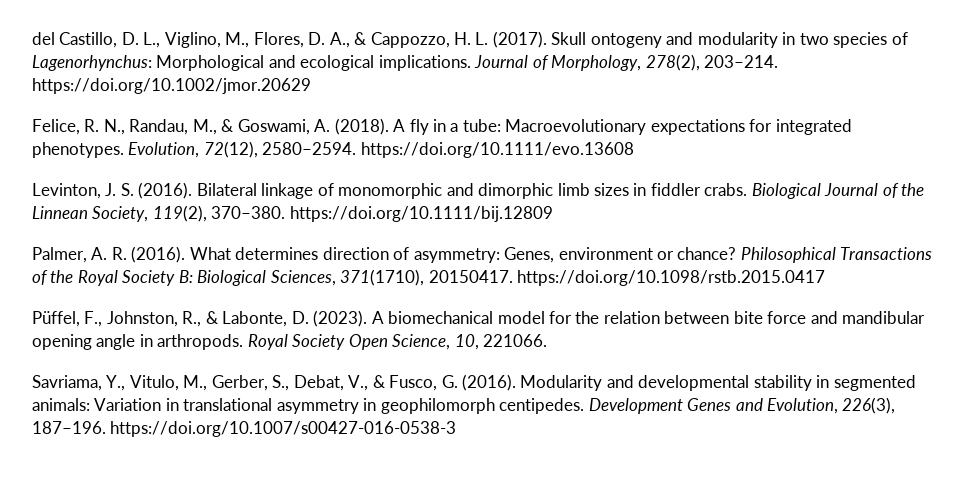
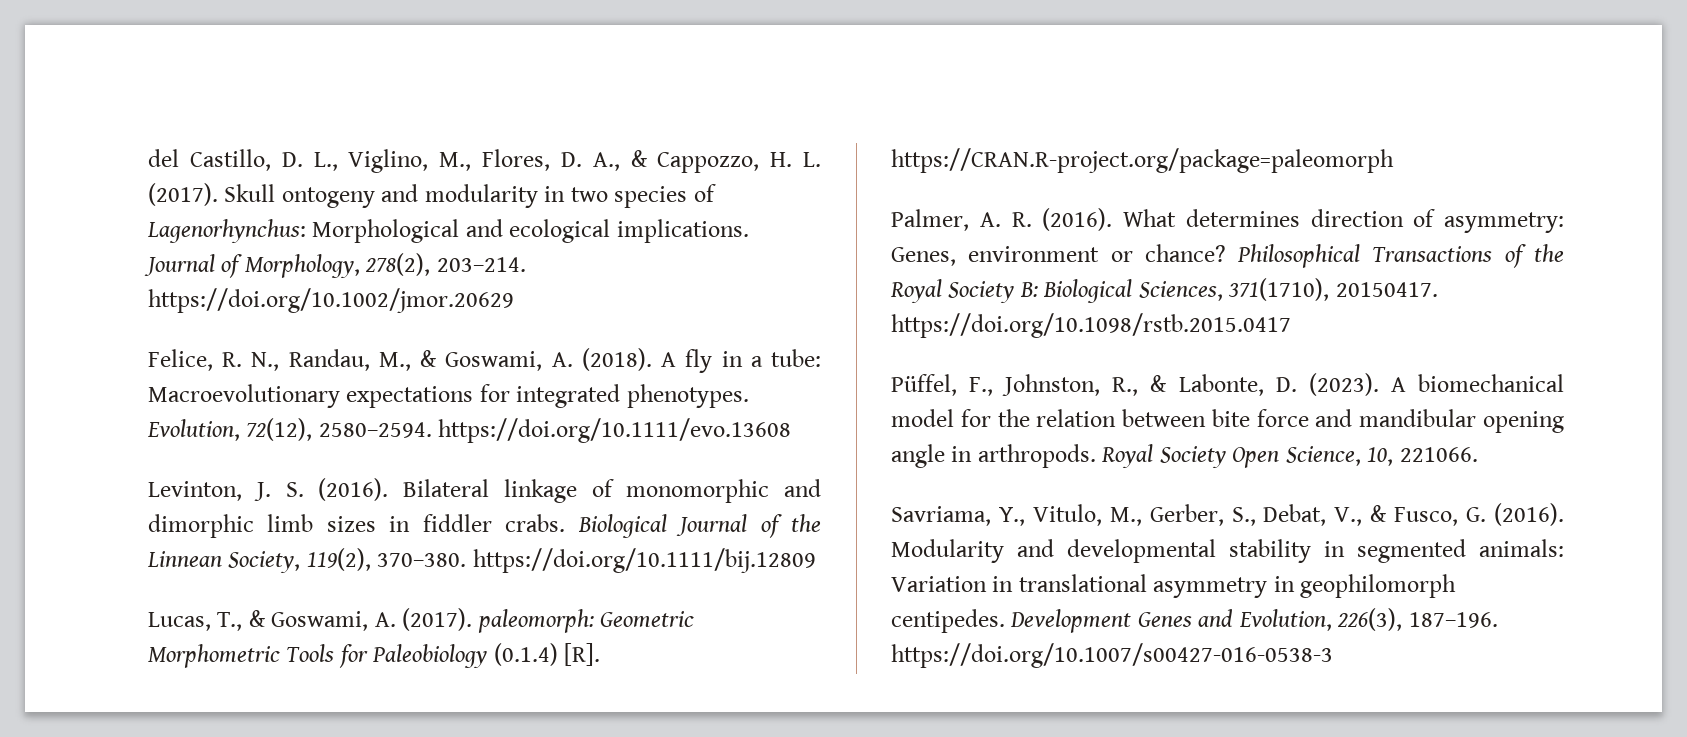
(553, 214) none -> [148,608,695,633] [148,643,601,668] [891,148,1394,173] // Lucas, T., & Goswami, A. (2017). paleomorph: Geometric Morphometric Tools for Paleobiology (0.1.4) [R]. https://CRAN.R-project.org/package=paleomorph

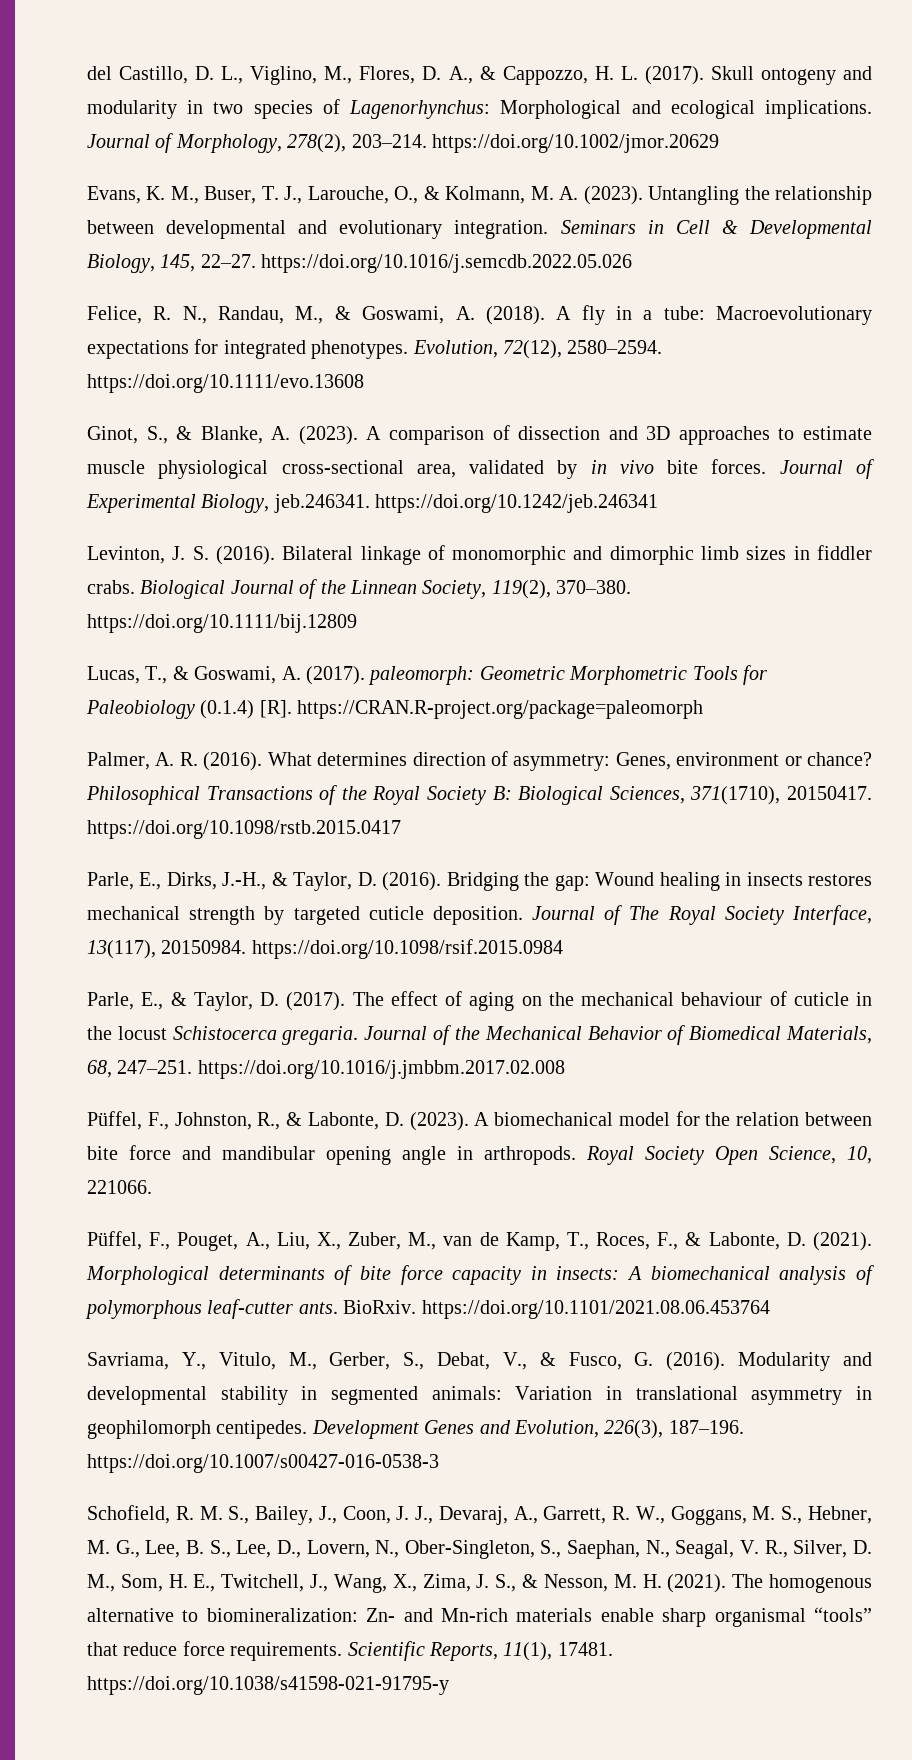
(514, 300) none -> [87,186,872,205] [87,220,872,239] [87,254,633,273] // Evans, K. M., Buser, T. J., Larouche, O., & Kolmann, M. A. (2023). Untangling the relationship between developmental and evolutionary integration. Seminars in Cell & Developmental Biology, 145, 22–27. https://doi.org/10.1016/j.semcdb.2022.05.026
(792, 430) none -> [87,425,872,445] [87,459,874,479] [86,494,659,513] // Ginot, S., & Blanke, A. (2023). A comparison of dissection and 3D approaches to estimate muscle physiological cross-sectional area, validated by in vivo bite forces. Journal of Experimental Biology, jeb.246341. https://doi.org/10.1242/jeb.246341
(1291, 325) none -> [87,872,872,891] [87,905,872,925] [87,939,563,959] [87,991,872,1011] [87,1025,872,1045] [87,1060,565,1079] // Parle, E., Dirks, J.-H., & Taylor, D. (2016). Bridging the gap: Wound healing in insects restores mechanical strength by targeted cuticle deposition. Journal of The Royal Society Interface, 13(117), 20150984. https://doi.org/10.1098/rsif.2015.0984 // Parle, E., & Taylor, D. (2017). The effect of aging on the mechanical behaviour of cuticle in the locust Schistocerca gregaria. Journal of the Mechanical Behavior of Biomedical Materials, 68, 247–251. https://doi.org/10.1016/j.jmbbm.2017.02.008
(1478, 454) none -> [87,1231,872,1251] [86,1265,874,1285] [85,1299,770,1319] // Püffel, F., Pouget, A., Liu, X., Zuber, M., van de Kamp, T., Roces, F., & Labonte, D. (2021). Morphological determinants of bite force capacity in insects: A biomechanical analysis of polymorphous leaf-cutter ants. BioRxiv. https://doi.org/10.1101/2021.08.06.453764
(1333, 655) none -> [87,1505,872,1525] [87,1540,872,1559] [87,1574,873,1593] [87,1607,872,1627] [87,1641,613,1661] [87,1676,449,1695] // Schofield, R. M. S., Bailey, J., Coon, J. J., Devaraj, A., Garrett, R. W., Goggans, M. S., Hebner, M. G., Lee, B. S., Lee, D., Lovern, N., Ober-Singleton, S., Saephan, N., Seagal, V. R., Silver, D. M., Som, H. E., Twitchell, J., Wang, X., Zima, J. S., & Nesson, M. H. (2021). The homogenous alternative to biomineralization: Zn- and Mn-rich materials enable sharp organismal “tools” that reduce force requirements. Scientific Reports, 11(1), 17481. https://doi.org/10.1038/s41598-021-91795-y

